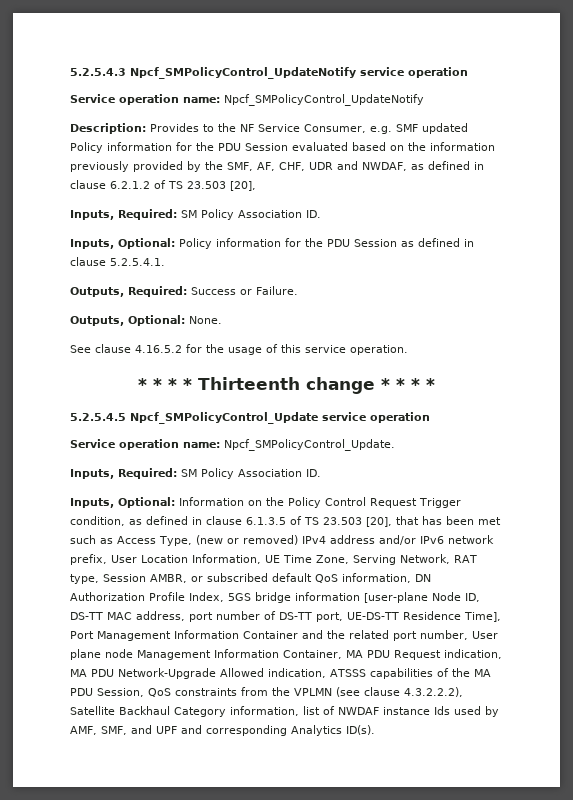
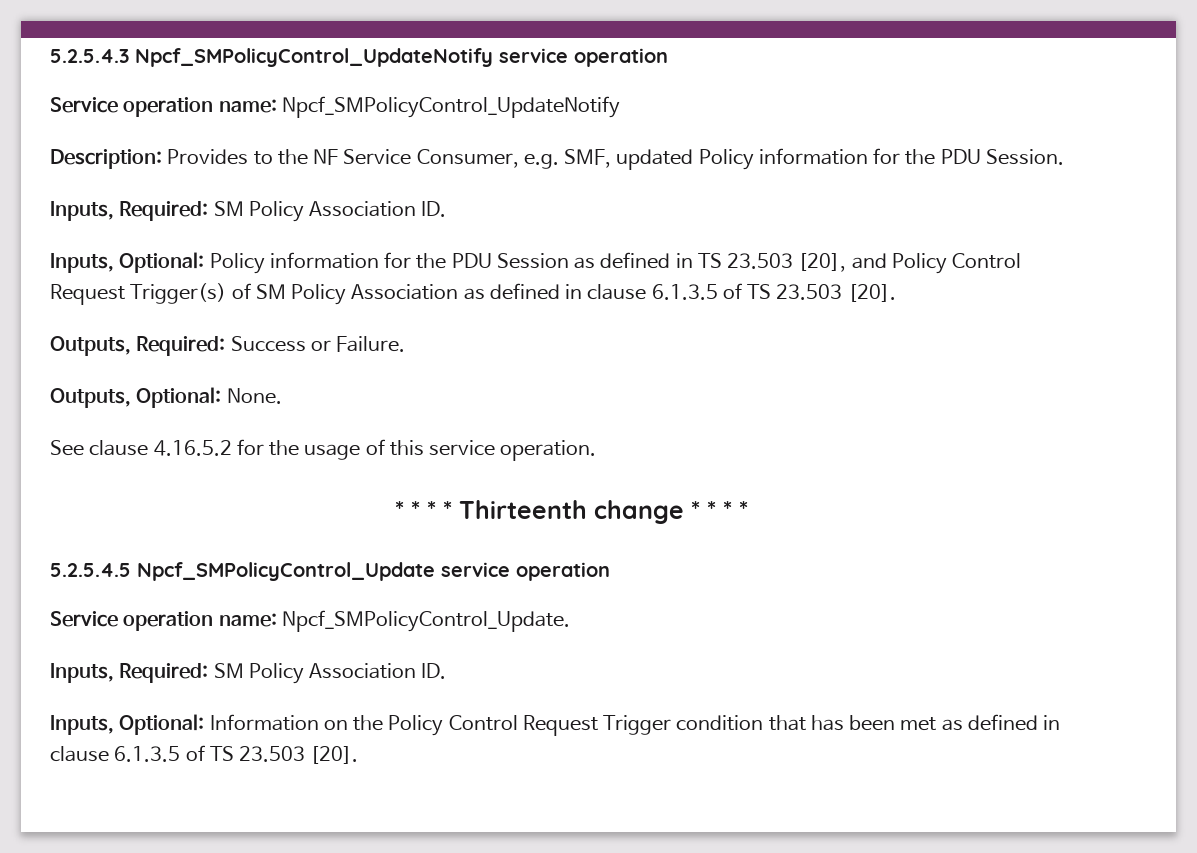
[396,124,418,132] SMF -> [564,149,612,168] SMF,
[245,142,495,151] [70,161,484,172] [70,180,256,191] Session evaluated based on the information previously provided by the SMF, AF, CHF, UDR and NWDAF, as defined in clause 6.2.1.2 of TS 23.503 [20], -> [985,149,1064,165] Session.
[70,257,165,266] clause 5.2.5.4.1. -> [697,253,1022,274] [50,283,896,305] TS 23.503 [20], and Policy Control Request Trigger(s) of SM Policy Association as defined in clause 6.1.3.5 of TS 23.503 [20].
[70,516,501,527] [70,535,494,546] [70,554,477,565] [70,573,431,584] [70,592,480,603] [70,611,501,622] [70,630,498,641] [70,649,502,660] [70,668,491,679] [70,687,463,697] [70,706,499,717] [70,725,375,736] condition, as defined in clause 6.1.3.5 of TS 23.503 [20], that has been met such as Access Type, (new or removed) IPv4 address and/or IPv6 network prefix, User Location Information, UE Time Zone, Serving Network, RAT type, Session AMBR, or subscribed default QoS information, DN Authorization Profile Index, 5GS bridge information [user-plane Node ID, DS-TT MAC address, port number of DS-TT port, UE-DS-TT Residence Time], Port Management Information Container and the related port number, User plane node Management Information Container, MA PDU Request indication, MA PDU Network-Upgrade Allowed indication, ATSSS capabilities of the MA PDU Session, QoS constraints from the VPLMN (see clause 4.3.2.2.2), Satellite Backhaul Category information, list of NWDAF instance Ids used by AMF, SMF, and UPF and corresponding Analytics ID(s). -> [676,714,1061,731] [50,745,359,764] condition that has been met as defined in clause 6.1.3.5 of TS 23.503 [20].

